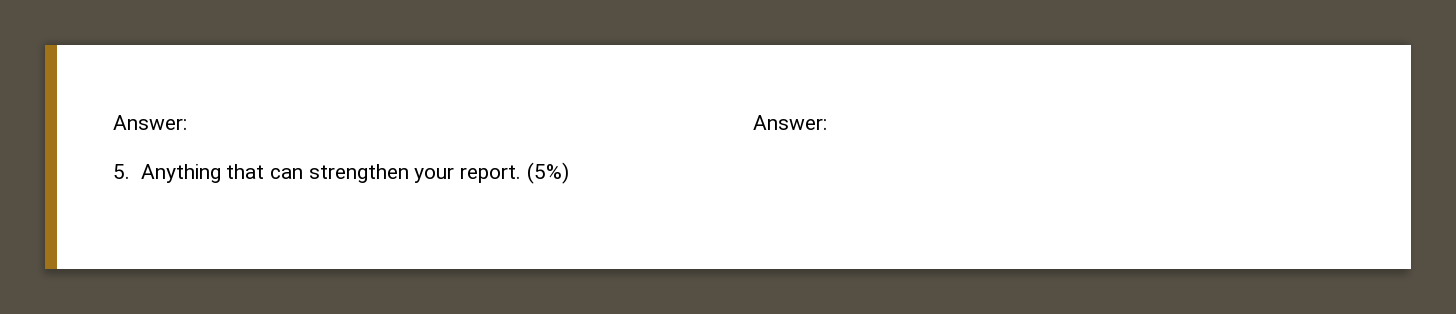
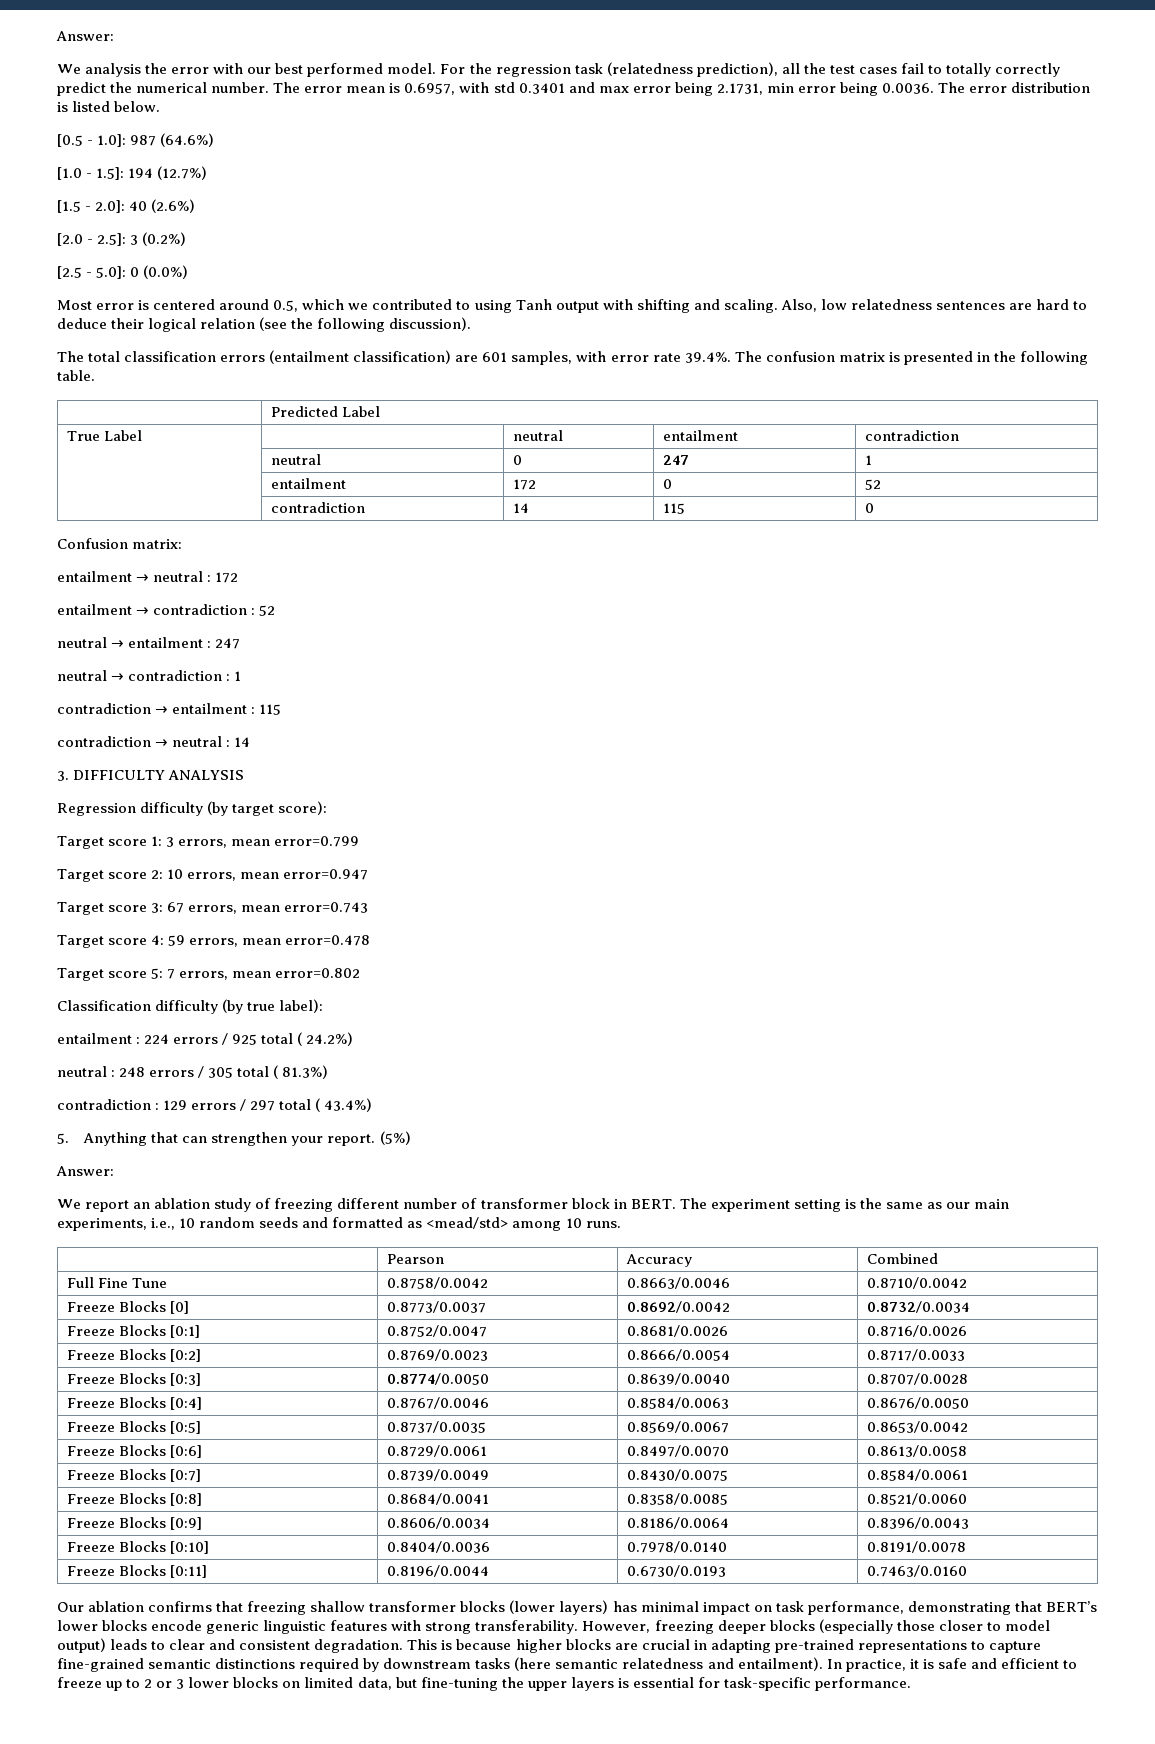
[113,115,187,130] Answer: -> [56,31,114,41] [57,62,1061,77] [57,82,1091,96] [57,101,161,112] [57,133,215,147] [57,166,208,180] [57,199,196,213] [57,232,187,246] [57,265,189,279] [57,299,1088,313] [57,317,472,332] [57,350,1088,365] [57,370,95,381] [271,406,381,417] [67,430,143,441] [513,430,564,441] [663,430,739,441] [865,430,960,441] [271,454,322,465] [513,455,523,465] [663,455,690,465] [865,455,873,465] [271,478,347,489] [513,479,537,490] [663,479,673,489] [865,479,882,490] [271,502,366,513] [513,503,530,513] [663,503,686,514] [865,503,875,513] [57,538,183,549] [57,571,239,583] [57,604,276,616] [57,637,241,649] [57,670,242,681] [57,703,282,715] [57,736,251,747] [57,770,245,781] [57,801,328,816] [57,836,360,849] [57,869,369,882] [57,902,369,915] [57,935,371,948] [57,968,361,981] [57,999,324,1014] [57,1032,354,1046] [57,1065,329,1079] [57,1098,373,1112] Answer: // We analysis the error with our best performed model. For the regression task (relatedness prediction), all the test cases fail to totally correctly predict the numerical number. The error mean is 0.6957, with std 0.3401 and max error being 2.1731, min error being 0.0036. The error distribution is listed below. // [0.5 - 1.0]: 987 (64.6%) // [1.0 - 1.5]: 194 (12.7%) // [1.5 - 2.0]: 40 (2.6%) // [2.0 - 2.5]: 3 (0.2%) // [2.5 - 5.0]: 0 (0.0%) // Most error is centered around 0.5, which we contributed to using Tanh output with shifting and scaling. Also, low relatedness sentences are hard to deduce their logical relation (see the following discussion). // The total classification errors (entailment classification) are 601 samples, with error rate 39.4%. The confusion matrix is presented in the following table. // | Predicted Label // True Label | | neutral | entailment | contradiction // | neutral | 0 | 247 | 1 // | entailment | 172 | 0 | 52 // | contradiction | 14 | 115 | 0 // Confusion matrix: // entailment → neutral : 172 // entailment → contradiction : 52 // neutral → entailment : 247 // neutral → contradiction : 1 // contradiction → entailment : 115 // contradiction → neutral : 14 // 3. DIFFICULTY ANALYSIS // Regression difficulty (by target score): // Target score 1: 3 errors, mean error=0.799 // Target score 2: 10 errors, mean error=0.947 // Target score 3: 67 errors, mean error=0.743 // Target score 4: 59 errors, mean error=0.478 // Target score 5: 7 errors, mean error=0.802 // Classification difficulty (by true label): // entailment : 224 errors / 925 total ( 24.2%) // neutral : 248 errors / 305 total ( 81.3%) // contradiction : 129 errors / 297 total ( 43.4%)
(827, 122) none -> [57,1198,1010,1212] [57,1217,621,1231] [387,1254,445,1264] [626,1254,693,1267] [867,1253,939,1264] [67,1277,168,1288] [387,1277,489,1289] [627,1277,731,1289] [867,1277,968,1289] [67,1301,190,1314] [387,1301,487,1313] [627,1301,731,1313] [867,1301,971,1313] [67,1325,201,1338] [387,1325,488,1337] [627,1325,729,1337] [867,1325,968,1337] [67,1349,202,1362] [387,1349,489,1361] [627,1349,731,1361] [867,1349,966,1361] [67,1373,202,1386] [387,1373,490,1385] [627,1373,731,1385] [867,1373,969,1385] [67,1397,203,1410] [387,1397,490,1409] [627,1397,730,1409] [867,1397,970,1409] [67,1421,202,1434] [387,1421,487,1433] [627,1421,730,1433] [867,1421,969,1433] [67,1445,203,1458] [387,1445,488,1457] [627,1445,730,1457] [867,1445,968,1457] [67,1469,202,1482] [387,1469,490,1481] [627,1469,729,1481] [867,1469,969,1481] [67,1493,203,1506] [387,1493,490,1505] [627,1493,729,1505] [867,1493,968,1505] [67,1517,203,1530] [387,1517,491,1529] [627,1517,730,1529] [867,1517,970,1529] [67,1541,210,1554] [387,1541,491,1553] [627,1541,728,1553] [867,1541,967,1553] [67,1565,208,1578] [387,1565,490,1577] [627,1565,727,1577] [867,1565,968,1577] [57,1600,1097,1615] [57,1619,1050,1634] [57,1638,1041,1653] [57,1657,1077,1672] [57,1677,911,1691] // We report an ablation study of freezing different number of transformer block in BERT. The experiment setting is the same as our main experiments, i.e., 10 random seeds and formatted as <mead/std> among 10 runs. // | Pearson | Accuracy | Combined // Full Fine Tune | 0.8758/0.0042 | 0.8663/0.0046 | 0.8710/0.0042 // Freeze Blocks [0] | 0.8773/0.0037 | 0.8692/0.0042 | 0.8732/0.0034 // Freeze Blocks [0:1] | 0.8752/0.0047 | 0.8681/0.0026 | 0.8716/0.0026 // Freeze Blocks [0:2] | 0.8769/0.0023 | 0.8666/0.0054 | 0.8717/0.0033 // Freeze Blocks [0:3] | 0.8774/0.0050 | 0.8639/0.0040 | 0.8707/0.0028 // Freeze Blocks [0:4] | 0.8767/0.0046 | 0.8584/0.0063 | 0.8676/0.0050 // Freeze Blocks [0:5] | 0.8737/0.0035 | 0.8569/0.0067 | 0.8653/0.0042 // Freeze Blocks [0:6] | 0.8729/0.0061 | 0.8497/0.0070 | 0.8613/0.0058 // Freeze Blocks [0:7] | 0.8739/0.0049 | 0.8430/0.0075 | 0.8584/0.0061 // Freeze Blocks [0:8] | 0.8684/0.0041 | 0.8358/0.0085 | 0.8521/0.0060 // Freeze Blocks [0:9] | 0.8606/0.0034 | 0.8186/0.0064 | 0.8396/0.0043 // Freeze Blocks [0:10] | 0.8404/0.0036 | 0.7978/0.0140 | 0.8191/0.0078 // Freeze Blocks [0:11] | 0.8196/0.0044 | 0.6730/0.0193 | 0.7463/0.0160 // Our ablation confirms that freezing shallow transformer blocks (lower layers) has minimal impact on task performance, demonstrating that BERT’s lower blocks encode generic linguistic features with strong transferability. However, freezing deeper blocks (especially those closer to model output) leads to clear and consistent degradation. This is because higher blocks are crucial in adapting pre-trained representations to capture fine-grained semantic distinctions required by downstream tasks (here semantic relatedness and entailment). In practice, it is safe and efficient to freeze up to 2 or 3 lower blocks on limited data, but fine-tuning the upper layers is essential for task-specific performance.

